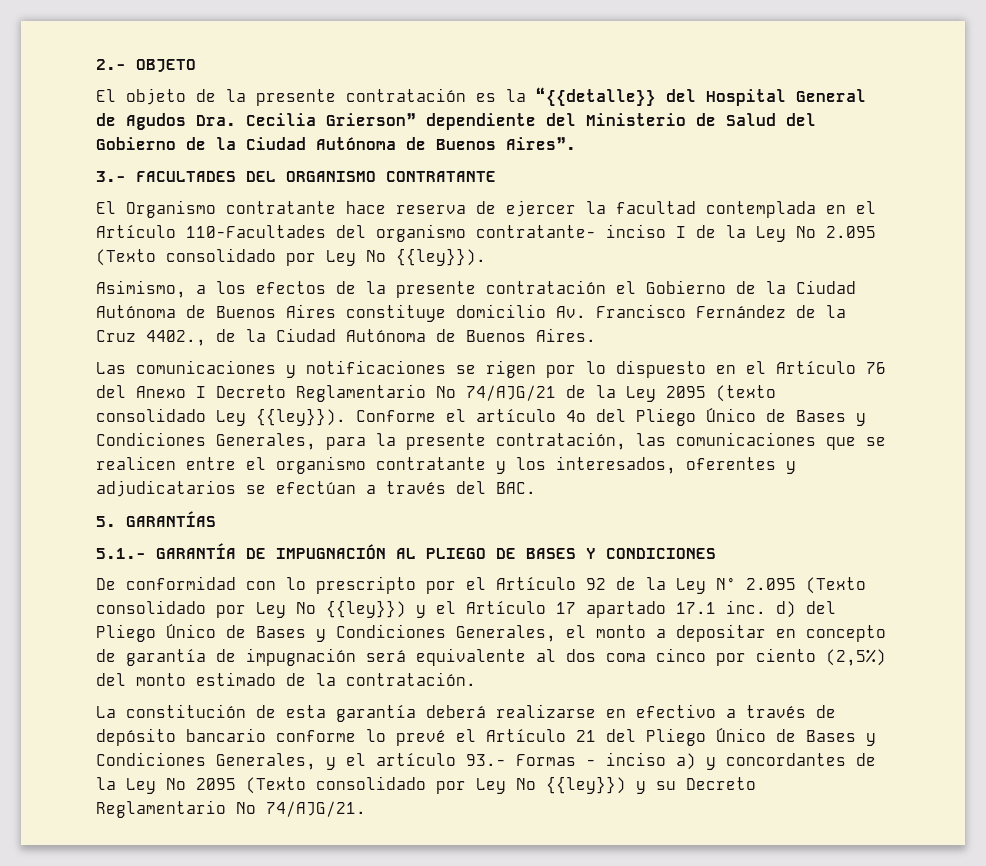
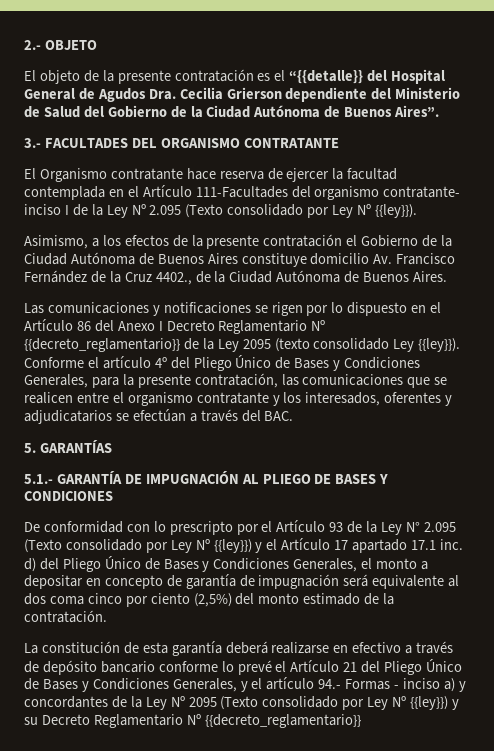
[506,89,526,102] la -> [274,70,286,81] el
[326,113,416,126] Grierson” -> [226,87,282,99] Grierson
[186,225,326,238] 110-Facultades -> [195,186,288,198] 111-Facultades
[866,362,886,374] 76 -> [76,321,91,331] 86
[466,385,556,401] 74/AJG/21 -> [24,338,180,352] {{decreto_reglamentario}}
[586,578,606,590] 92 -> [329,522,344,532] 93
[466,754,506,766] 93.- -> [318,679,342,689] 94.-
[266,801,366,817] 74/AJG/21. -> [204,714,361,728] {{decreto_reglamentario}}

